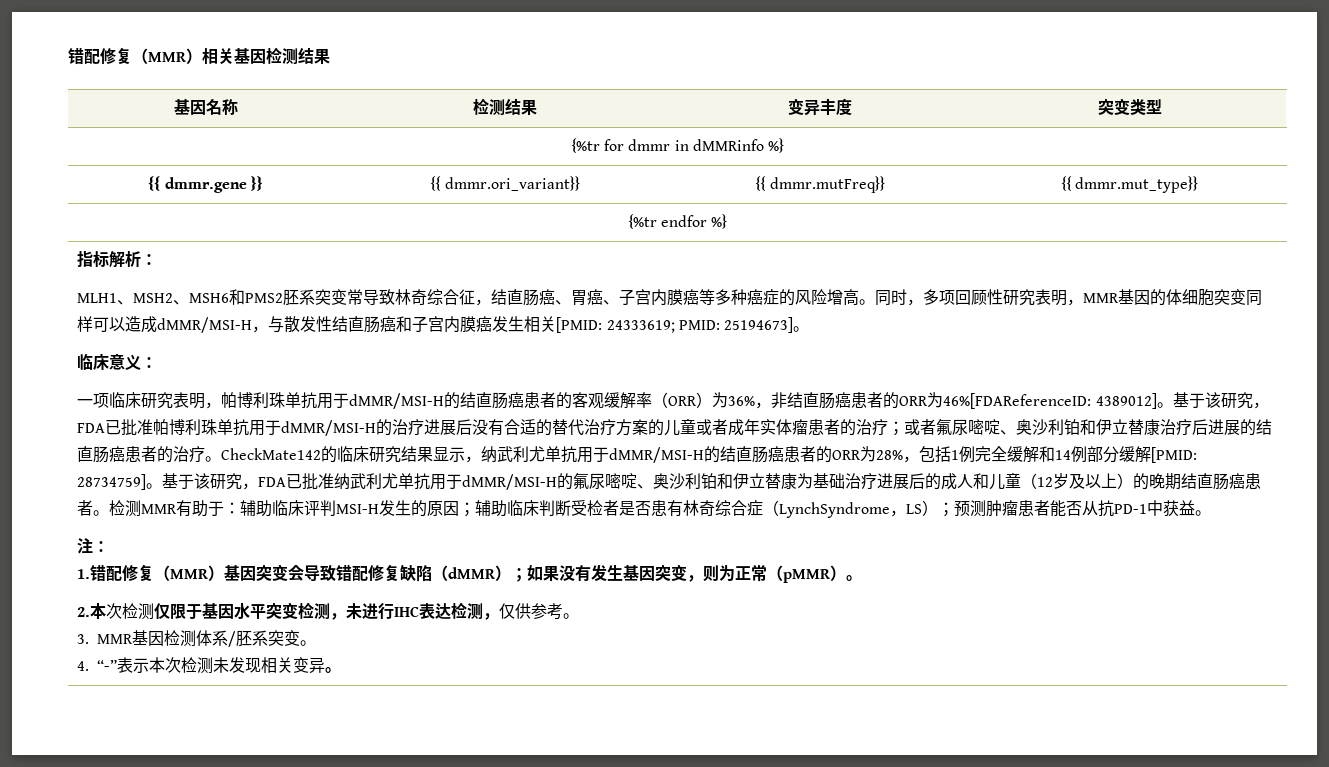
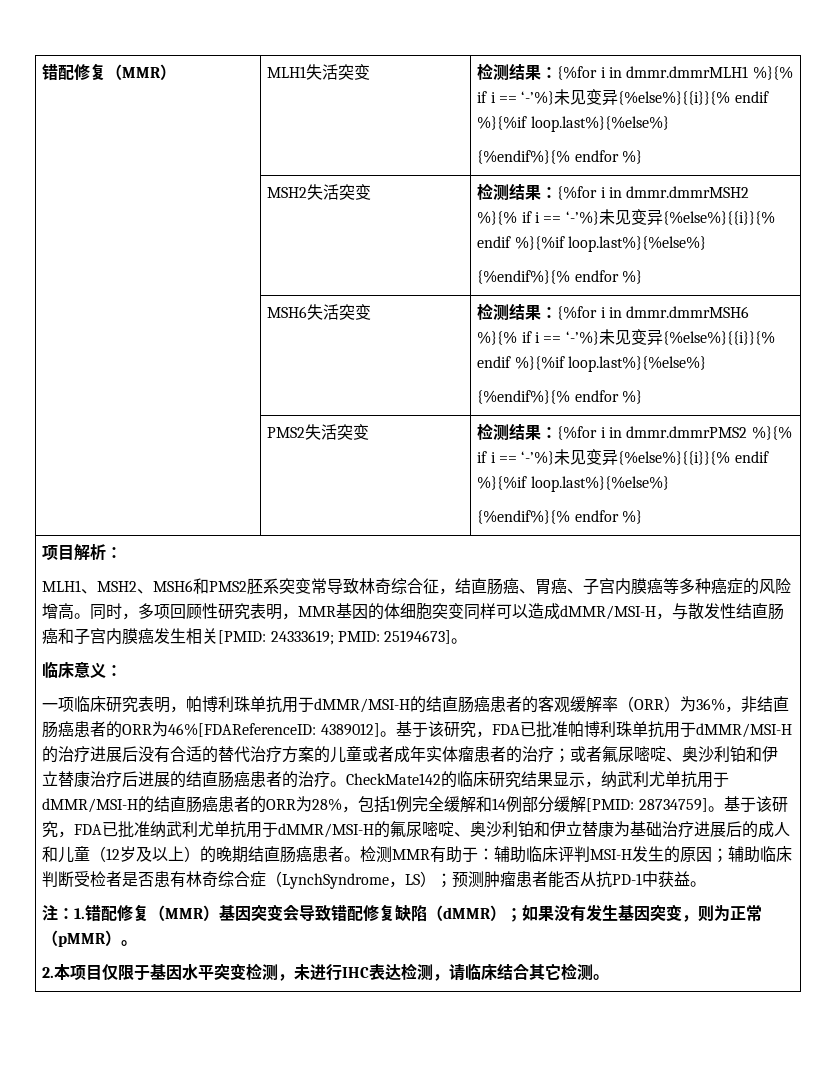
[68,47,330,65] [173,99,238,115] [473,98,537,115] [788,98,852,116] [1097,98,1162,115] [570,138,785,153] [148,176,263,193] [430,176,580,191] [755,176,885,193] [1060,176,1199,193] [627,214,728,229] [77,251,110,267] 错配修复（MMR）相关基因检测结果 // 基因名称 | 检测结果 | 变异丰度 | 突变类型 // {%tr for dmmr in dMMRinfo %} // {{ dmmr.gene }} | {{ dmmr.ori_variant}} | {{ dmmr.mutFreq}} | {{ dmmr.mut_type}} // {%tr endfor %} // 指标 -> [42,63,177,81] [267,64,371,80] [477,63,793,80] [477,89,769,105] [477,116,669,132] [477,150,643,164] [267,184,372,200] [477,183,750,200] [477,209,775,225] [477,236,707,252] [477,270,643,284] [267,304,372,320] [477,303,750,320] [477,329,775,345] [477,356,707,372] [477,390,643,404] [267,424,370,440] [477,423,792,440] [477,449,769,465] [477,476,669,492] [477,510,643,524] [42,545,75,561] 错配修复（MMR） | MLH1失活突变 | 检测结果：{%for i in dmmr.dmmrMLH1 %}{% if i == ‘-’%}未见变异{%else%}{{i}}{% endif %}{%if loop.last%}{%else%} // {%endif%}{% endfor %} // | MSH2失活突变 | 检测结果：{%for i in dmmr.dmmrMSH2 %}{% if i == ‘-’%}未见变异{%else%}{{i}}{% endif %}{%if loop.last%}{%else%} // {%endif%}{% endfor %} // | MSH6失活突变 | 检测结果：{%for i in dmmr.dmmrMSH6 %}{% if i == ‘-’%}未见变异{%else%}{{i}}{% endif %}{%if loop.last%}{%else%} // {%endif%}{% endfor %} // | PMS2失活突变 | 检测结果：{%for i in dmmr.dmmrPMS2 %}{% if i == ‘-’%}未见变异{%else%}{{i}}{% endif %}{%if loop.last%}{%else%} // {%endif%}{% endfor %} // 项目
(110, 546) // -> (75, 913) none
[106,603,155,620] 次检测 -> [70,965,103,981] 项目
[499,603,580,620] [77,630,317,647] [77,657,326,674] 仅供参考。 // 3. MMR基因检测体系/胚系突变。 // 4. “-”表示本次检测未发现相关变异 -> [449,963,594,981] 请临床结合其它检测

